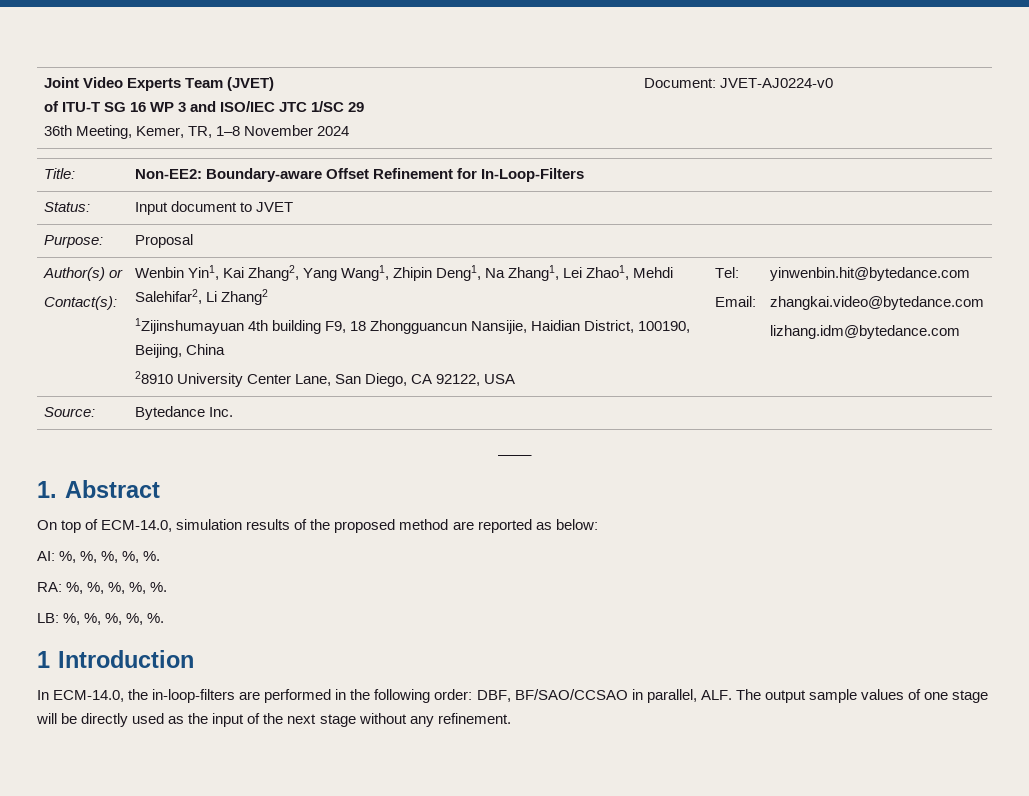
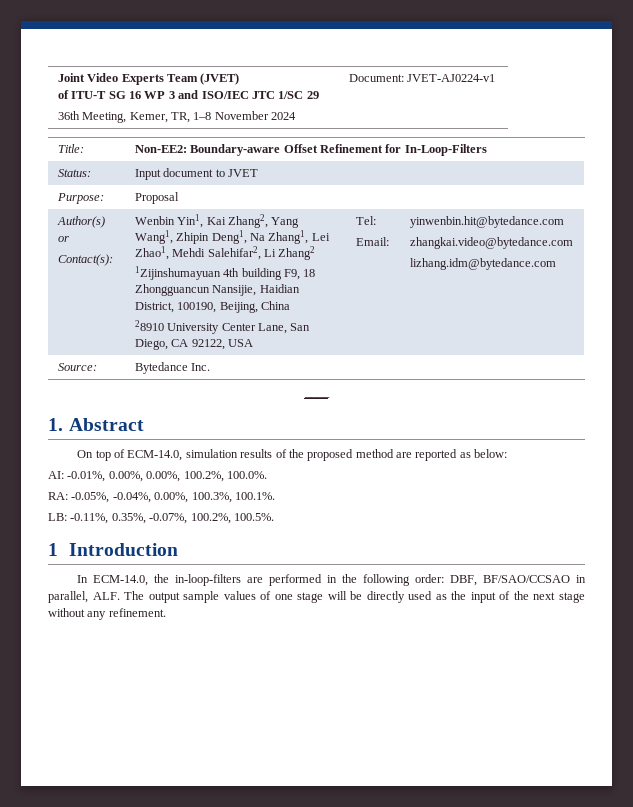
[719,78,833,88] JVET-AJ0224-v0 -> [407,74,496,82] JVET-AJ0224-v1
[59,551,161,563] [37,582,168,594] [37,613,165,625] %, %, %, %, %. // RA: %, %, %, %, %. // LB: %, %, %, %, %. -> [67,471,267,482] [48,492,275,503] [48,513,274,524] -0.01%, 0.00%, 0.00%, 100.2%, 100.0%. // RA: -0.05%, -0.04%, 0.00%, 100.3%, 100.1%. // LB: -0.11%, 0.35%, -0.07%, 100.2%, 100.5%.

